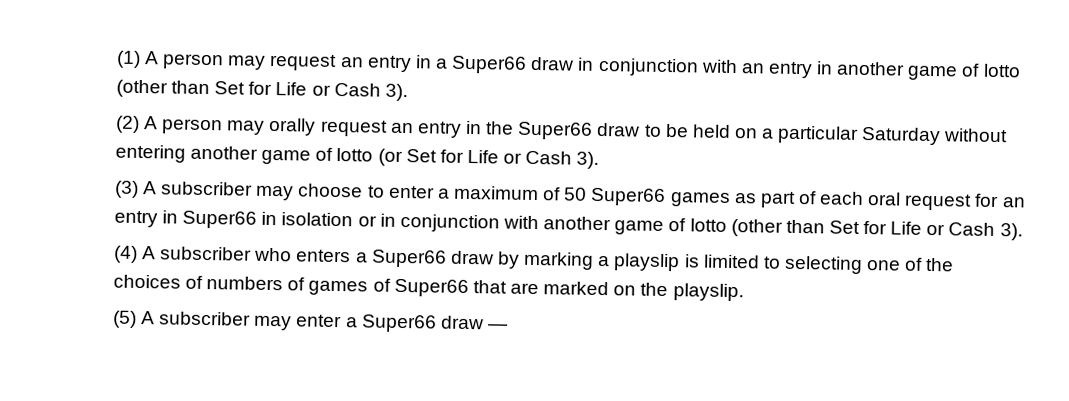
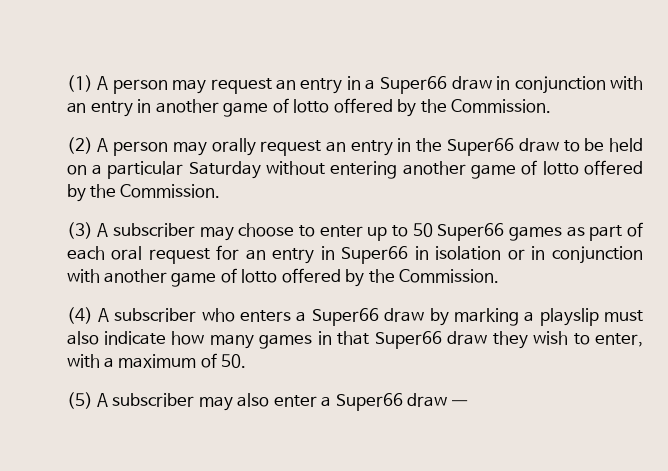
[115,79,408,102] (other than Set for Life or Cash 3). -> [333,98,552,117] offered by the Commission.
[377,148,600,169] (or Set for Life or Cash 3). -> [584,160,644,175] [66,184,221,202] offered by the Commission.
[437,185,562,201] a maximum of -> [367,225,408,241] up to
[730,218,1023,241] (other than Set for Life or Cash 3). -> [281,268,500,287] offered by the Commission.
[684,254,955,274] [112,274,744,302] is limited to selecting one of the choices of numbers of games of Super66 that are marked on the playslip. -> [603,310,643,322] [66,331,643,349] [66,353,247,368] must also indicate how many games in that Super66 draw they wish to enter, with a maximum of 50.
(293, 323) none -> [237,393,270,407] also

